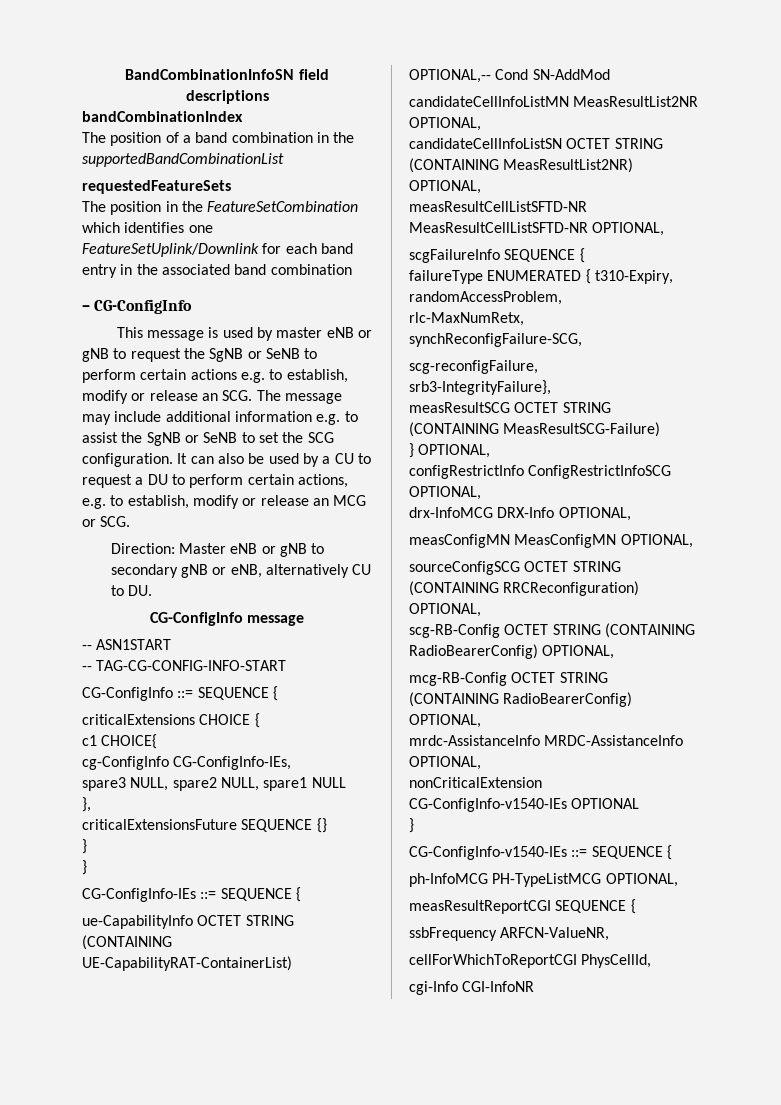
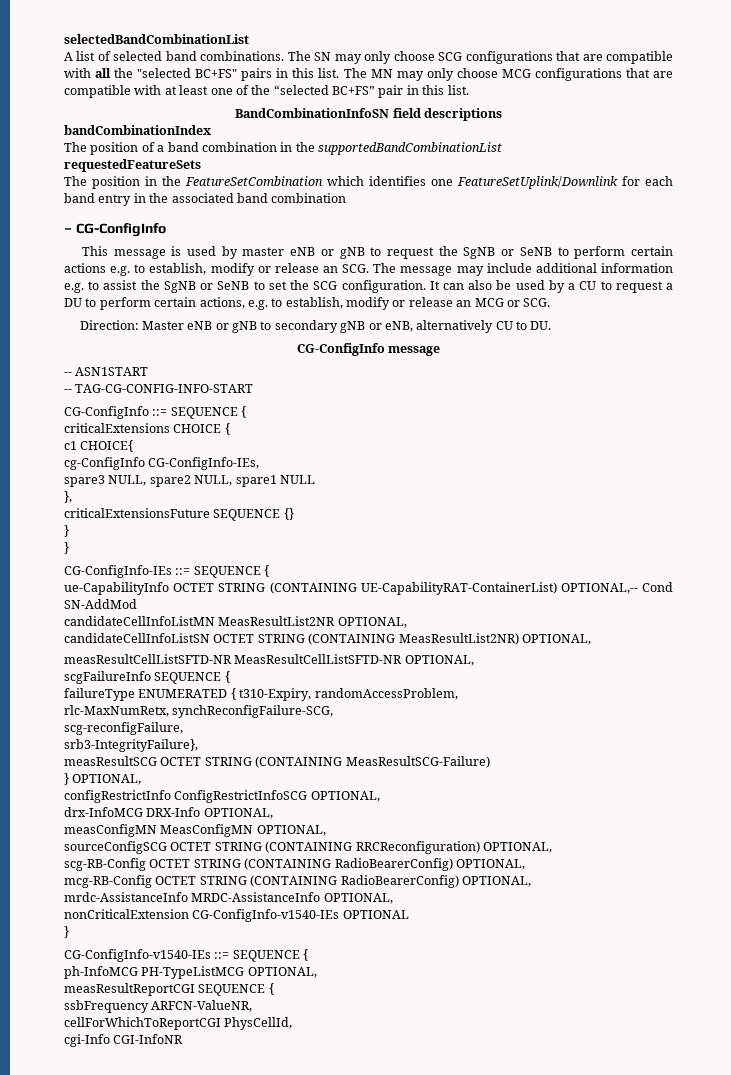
(125, 74) none -> [64,34,249,44] [64,51,673,64] [64,68,673,81] [64,85,469,98] selectedBandCombinationList // A list of selected band combinations. The SN may only choose SCG configurations that are compatible with all the "selected BC+FS" pairs in this list. The MN may only choose MCG configurations that are compatible with at least one of the “selected BC+FS” pair in this list. //

